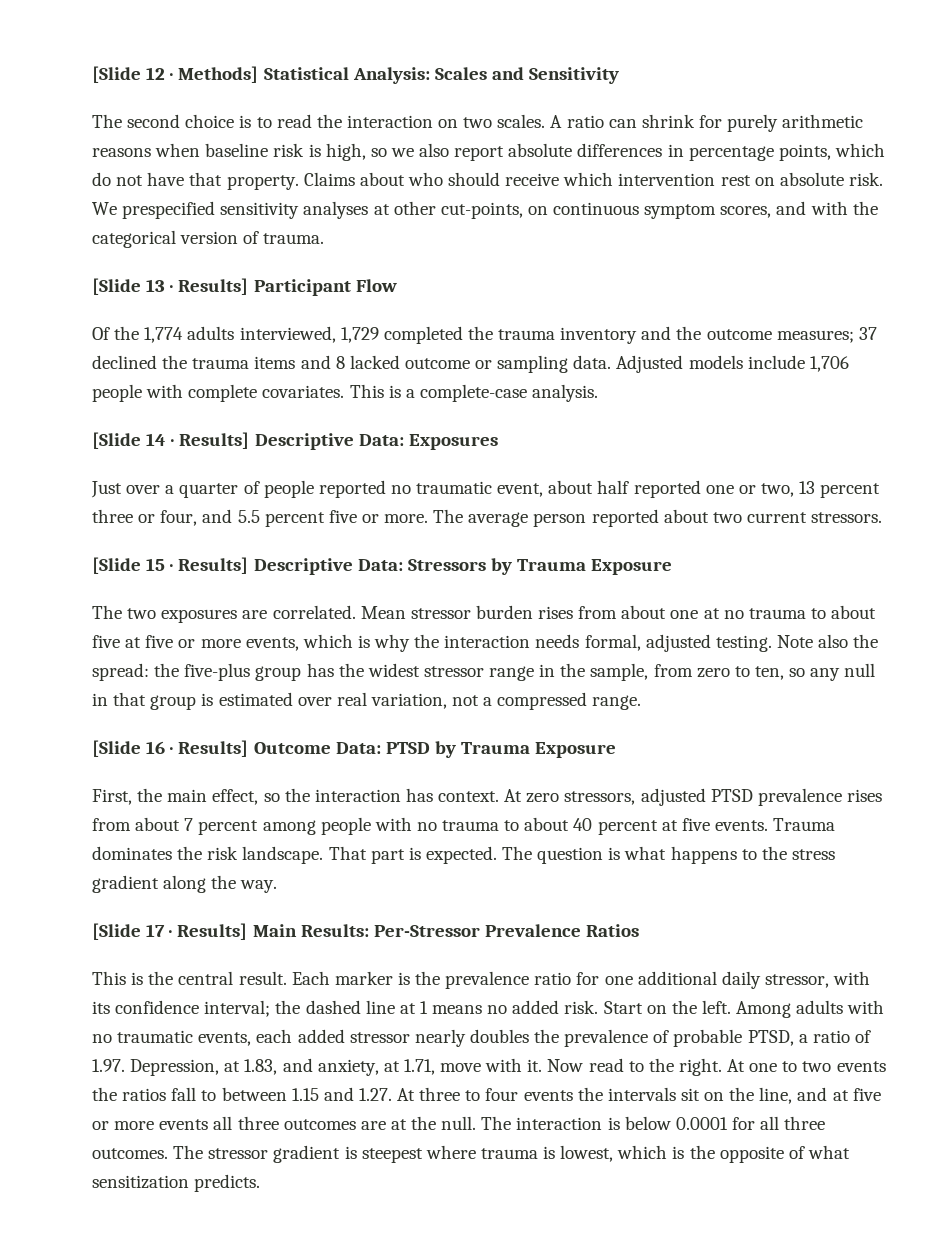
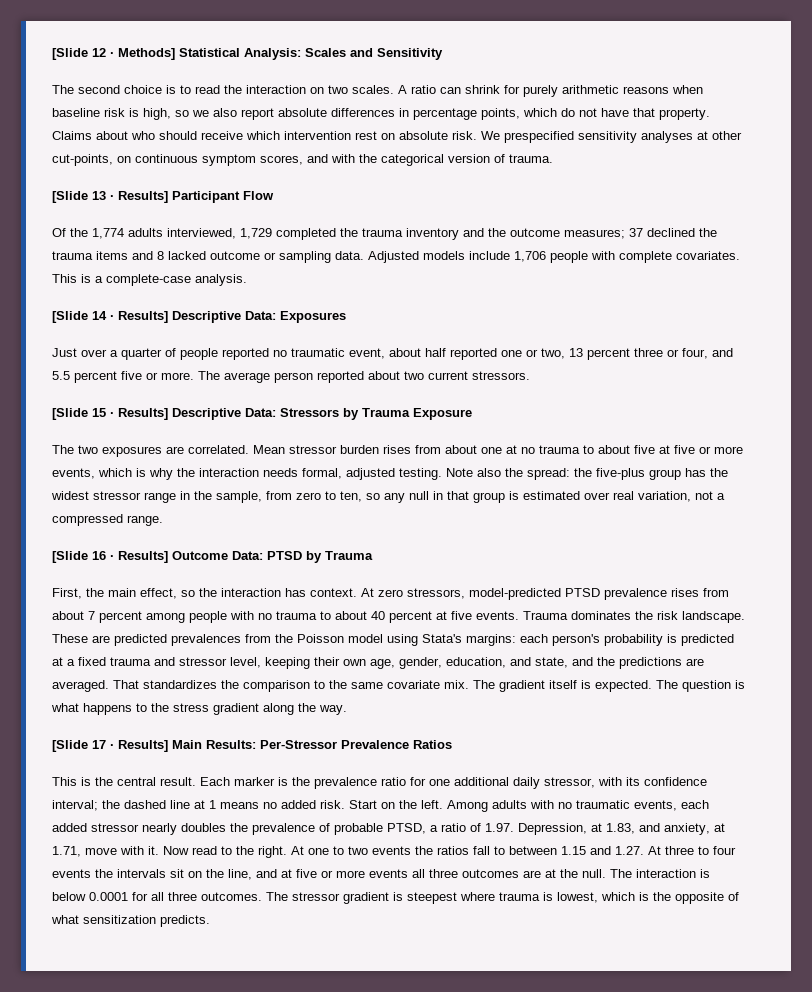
[535,742,617,758] Exposure -> (373, 555) none
[640,788,706,806] adjusted -> [469,588,561,600] model-predicted
[328,846,405,864] That part -> [52,634,734,646] [52,657,704,669] [52,680,577,692] These are predicted prevalences from the Poisson model using Stata's margins: each person's probability is predicted at a fixed trauma and stressor level, keeping their own age, gender, education, and state, and the predictions are averaged. That standardizes the comparison to the same covariate mix. The gradient itself

